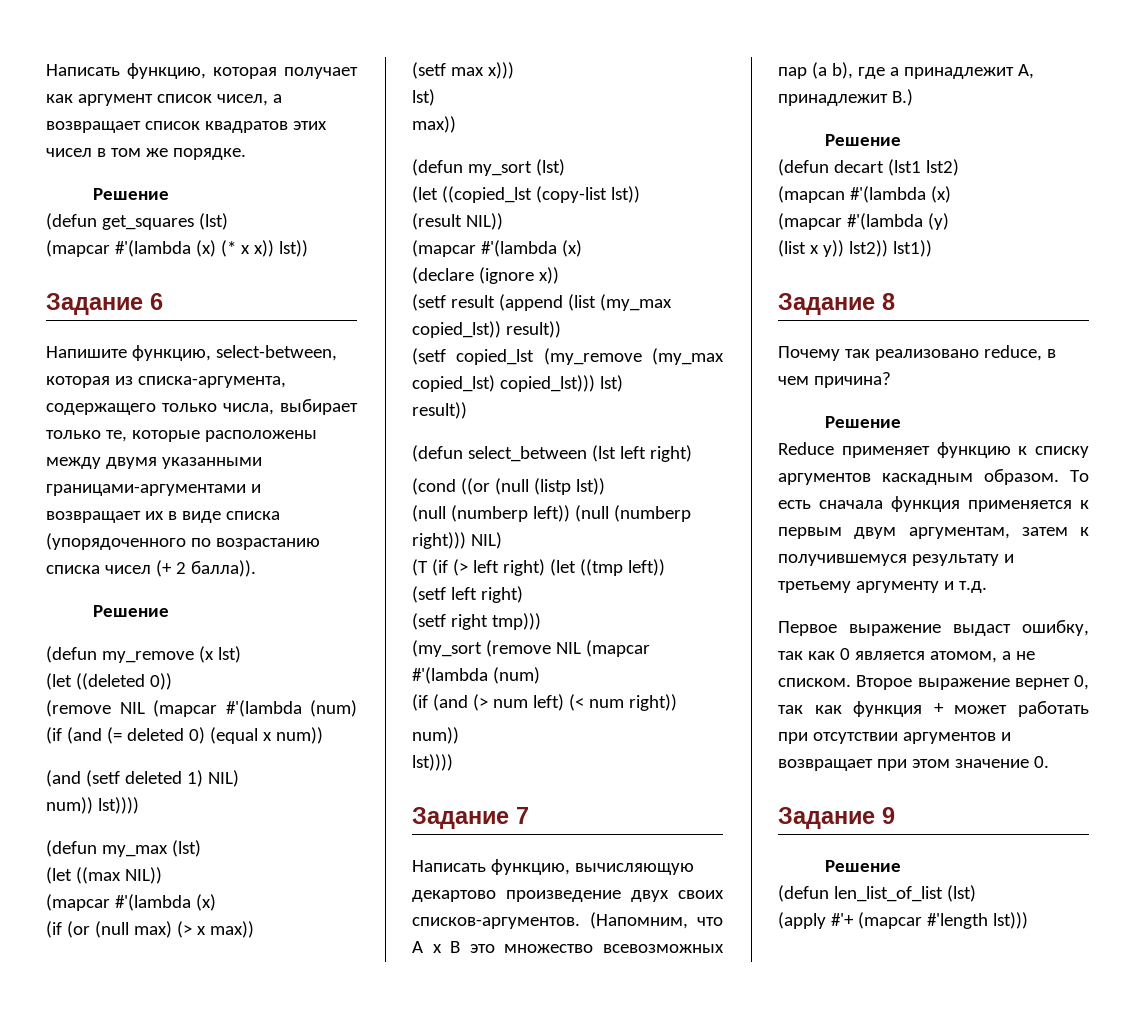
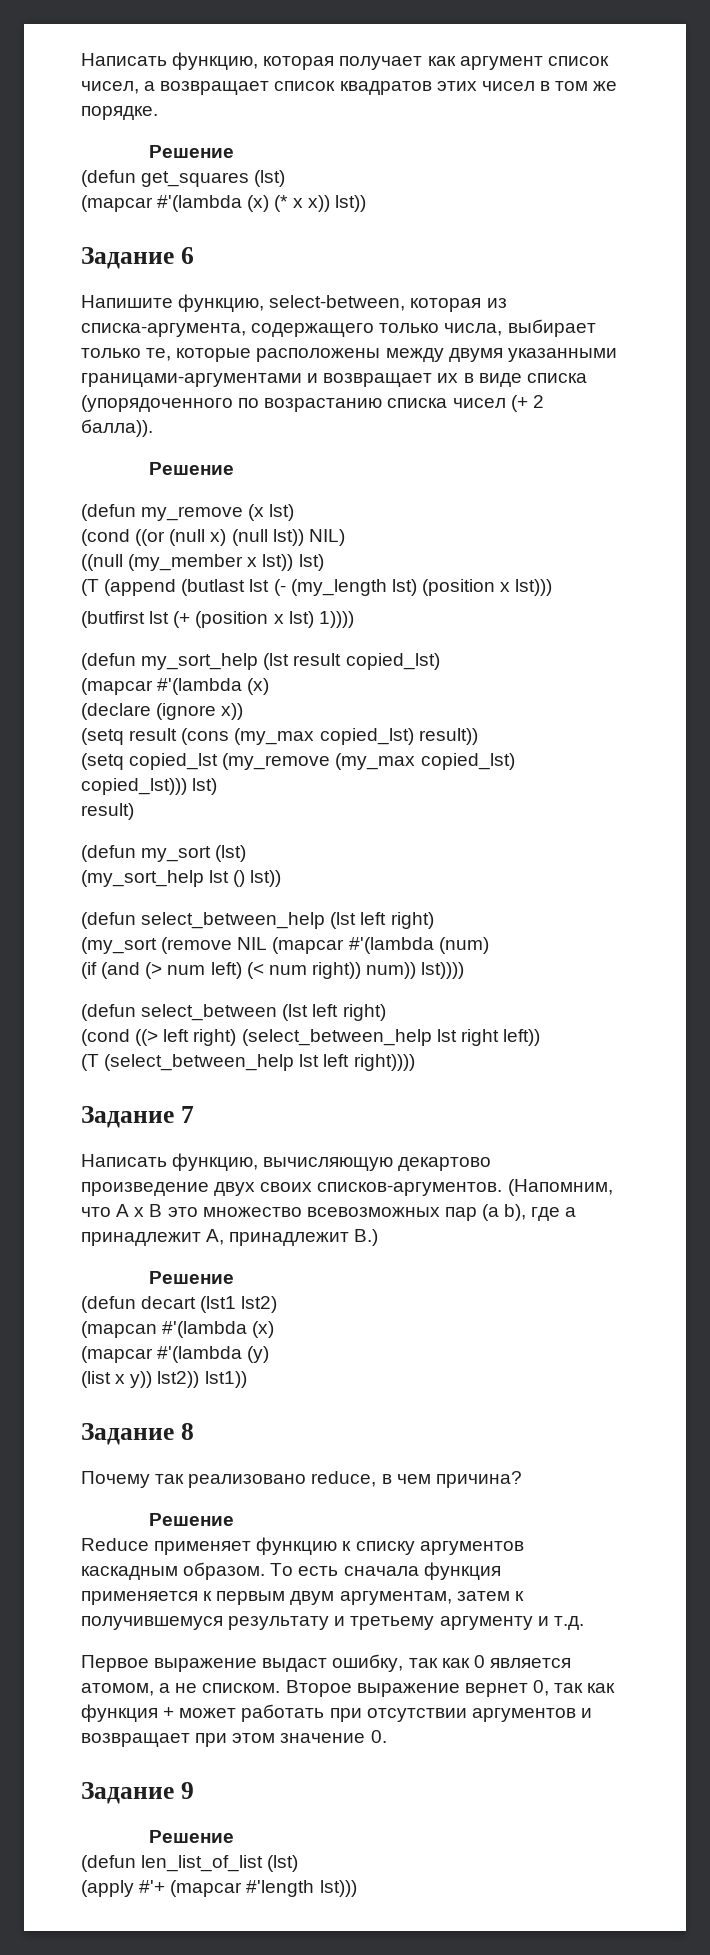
[46,673,172,690] [46,700,357,717] [46,727,323,744] [46,770,239,787] [46,797,139,814] [46,840,201,857] [46,867,162,884] [46,894,216,911] [46,921,254,938] [412,62,514,79] [412,89,435,106] [412,116,456,133] [412,159,565,176] [412,186,640,203] [412,213,503,230] (let ((deleted 0)) // (remove NIL (mapcar #'(lambda (num) (if (and (= deleted 0) (equal x num)) // (and (setf deleted 1) NIL) // num)) lst)))) // (defun my_max (lst) // (let ((max NIL)) // (mapcar #'(lambda (x) // (if (or (null max) (> x max)) // (setf max x))) // lst) // max)) // (defun my_sort (lst) // (let ((copied_lst (copy-list lst)) // (result NIL)) -> [81,529,345,546] [81,554,324,571] [81,579,553,596] [81,611,354,628] [81,653,440,670] (cond ((or (null x) (null lst)) NIL) // ((null (my_member x lst)) lst) // (T (append (butlast lst (- (my_length lst) (position x lst))) // (butfirst lst (+ (position x lst) 1)))) // (defun my_sort_help (lst result copied_lst)
[412,294,672,311] [412,321,561,338] [412,348,446,365] (setf result (append (list (my_max copied_lst)) result)) // (setf -> [81,728,478,745] [81,753,124,770] (setq result (cons (my_max copied_lst) result)) // (setq
[412,402,467,419] [412,445,692,462] [412,478,605,495] [412,505,691,522] [412,532,502,549] [412,559,665,576] [412,586,523,603] [412,613,541,630] result)) // (defun select_between (lst left right) // (cond ((or (null (listp lst)) // (null (numberp left)) (null (numberp right))) NIL) // (T (if (> left right) (let ((tmp left)) // (setf left right) // (setf right tmp))) -> [81,803,134,820] [81,845,247,862] [81,870,282,887] [81,912,434,929] result) // (defun my_sort (lst) // (my_sort_help lst () lst)) // (defun select_between_help (lst left right)
[412,727,459,744] [412,754,453,771] // num)) // lst)))) -> [366,962,465,979] [81,1004,386,1021] [81,1029,540,1046] [81,1054,415,1071] num)) lst)))) // (defun select_between (lst left right) // (cond ((> left right) (select_between_help lst right left)) // (T (select_between_help lst left right))))

